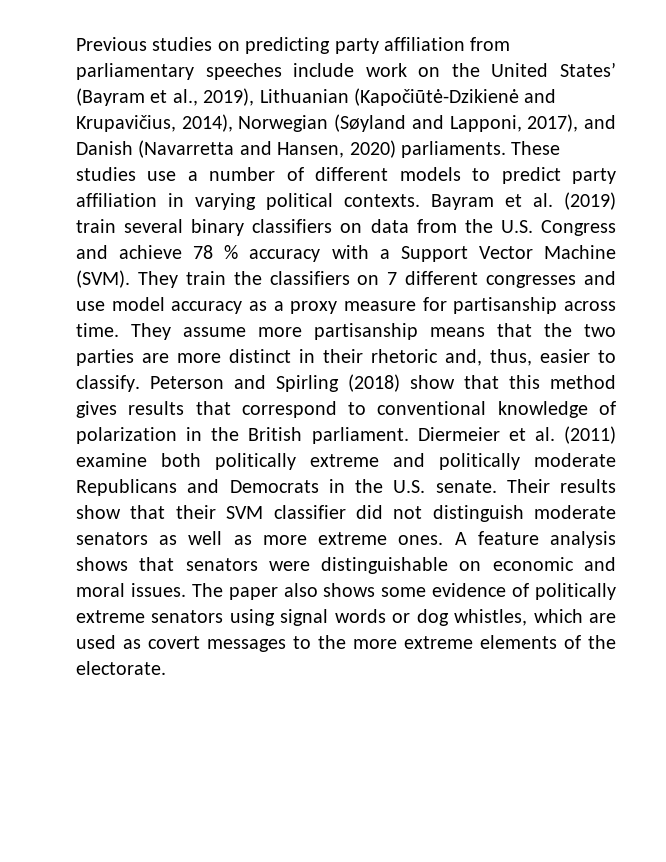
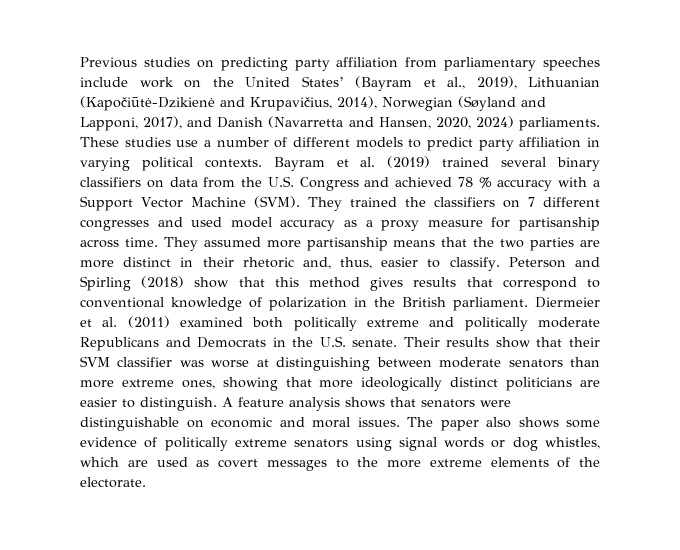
[349,140,396,158] 2020) -> [435,116,514,129] 2020, 2024)
[76,219,116,233] train -> [442,157,490,167] trained
[119,245,183,259] achieve -> [395,177,453,187] achieved
[185,271,226,285] train -> [349,197,397,207] trained
[76,301,105,311] use -> [191,217,223,227] used
[183,327,246,337] assume -> [203,237,261,247] assumed
[76,453,147,467] examine -> [180,317,243,327] examined
[355,505,616,522] [76,531,444,545] did not distinguish moderate senators as well as more extreme ones. -> [179,357,601,371] [80,377,601,391] [80,397,217,411] was worse at distinguishing between moderate senators than more extreme ones, showing that more ideologically distinct politicians are easier to distinguish.

